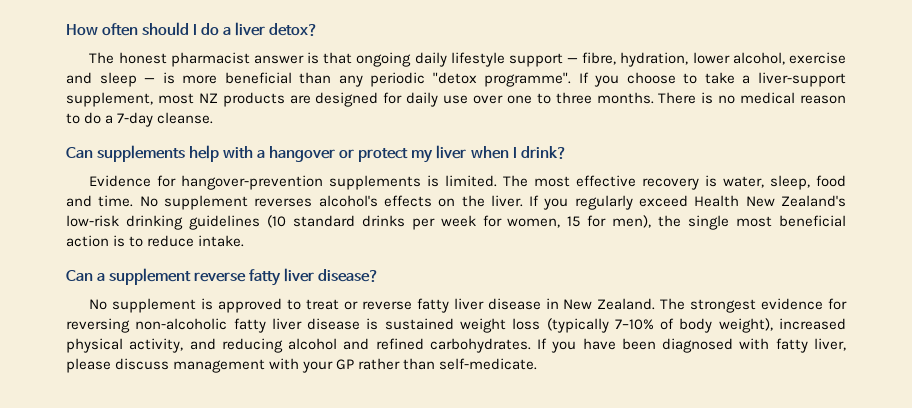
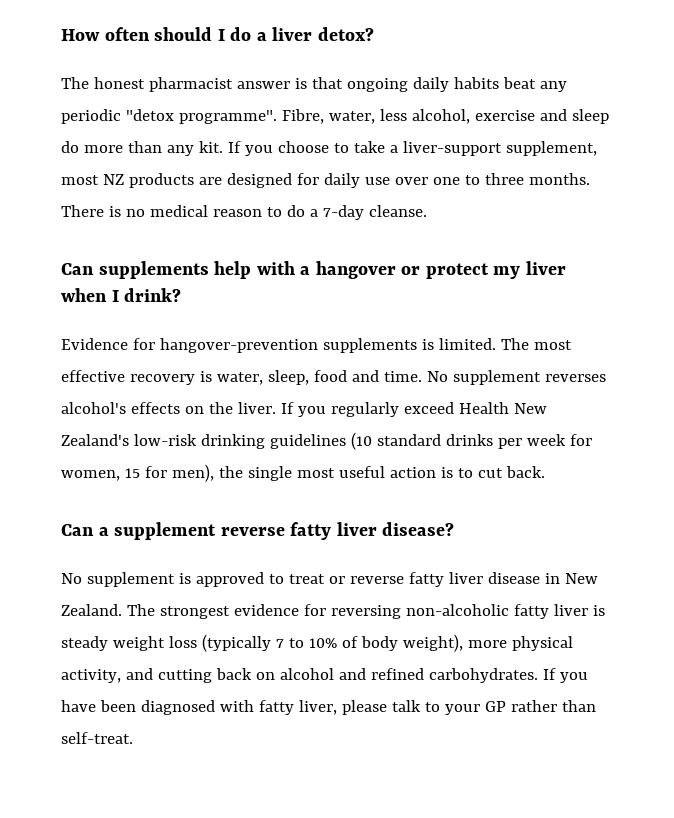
[450,52,846,67] [66,72,572,87] lifestyle support — fibre, hydration, lower alcohol, exercise and sleep — is more beneficial than any periodic "detox programme". -> [453,77,567,92] [61,109,609,124] [61,141,223,156] habits beat any periodic "detox programme". Fibre, water, less alcohol, exercise and sleep do more than any kit.
[779,215,846,227] beneficial -> [338,466,385,478] useful
[147,235,245,247] reduce intake. -> [477,466,545,478] cut back.
[307,318,654,333] disease is sustained weight loss (typically 7–10% -> [592,605,605,616] [61,634,337,652] is steady weight loss (typically 7 to 10%
[779,318,847,330] increased -> [467,640,507,648] more
[221,338,283,353] reducing -> [157,668,275,683] cutting back on
[115,358,300,373] discuss management with -> [391,700,440,712] talk to
[439,358,538,370] self-medicate. -> [61,732,133,744] self-treat.

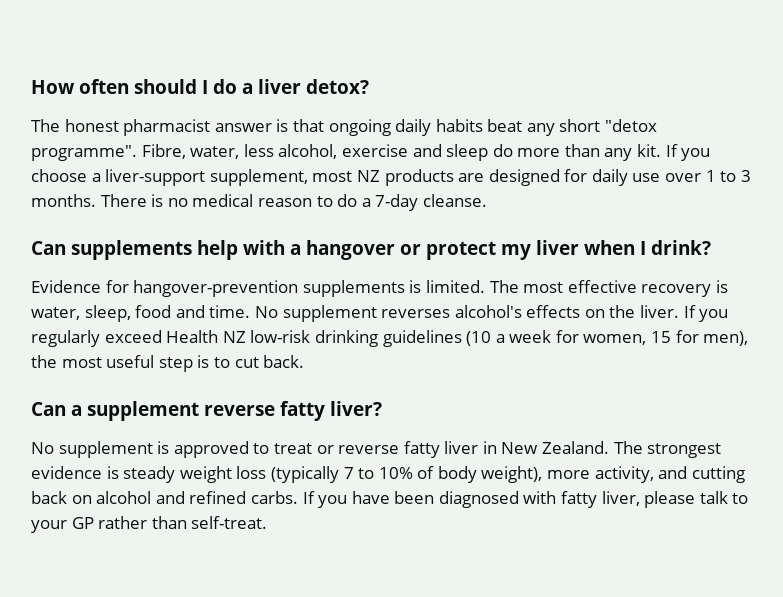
[61,109,121,124] periodic -> [559,119,601,132] short
[333,141,385,153] to take -> (87, 175) none
[432,173,524,185] one to three -> [705,170,751,182] 1 to 3
[513,403,547,414] [61,434,129,446] New Zealand's -> [222,331,246,343] NZ
[376,434,522,449] standard drinks per -> [495,334,505,343] a
[247,466,292,481] single -> (57, 361) none
[389,467,436,478] action -> [158,357,193,372] step
[336,522,455,536] liver disease? -> [330,401,382,416] liver?
[487,572,540,584] disease -> (479, 447) none
[303,604,588,619] for reversing non-alcoholic fatty liver -> (102, 472) none
[511,636,573,651] physical -> (591, 474) none
[428,668,538,683] carbohydrates. -> [250,491,298,504] carbs.

